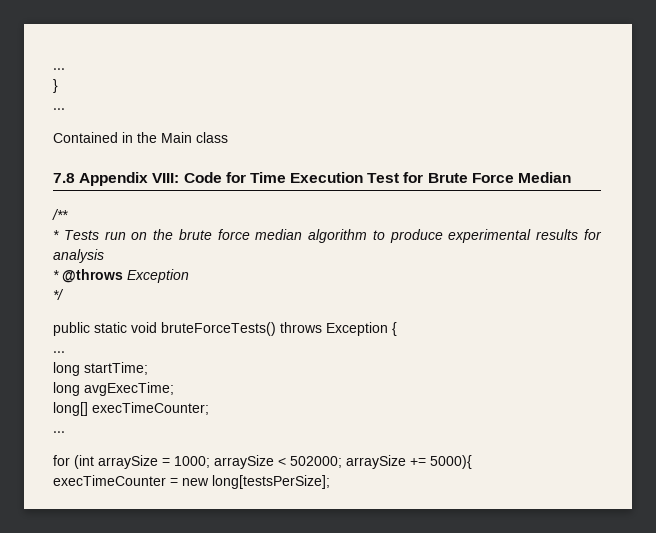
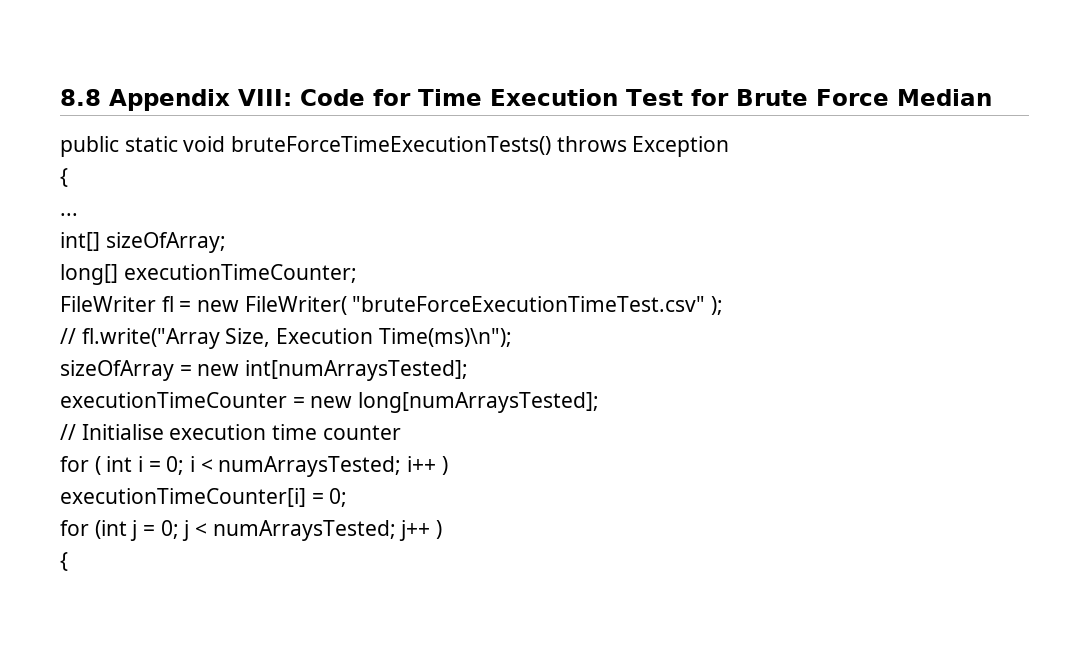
[53,68,65,70] [53,79,58,93] [53,108,65,110] [53,132,228,143] [53,173,75,183] ... // } // ... // Contained in the Main class // 7.8 -> [60,89,101,106] 8.8
[52,209,68,220] [53,229,602,243] [53,249,104,263] [53,269,189,283] [53,289,64,300] // /** // * Tests run on the brute force median algorithm to produce experimental results for analysis // * @throws Exception // */ -> (992, 97) none
[161,322,276,336] bruteForceTests() -> [231,136,552,155] bruteForceTimeExecutionTests()
(388, 329) none -> (730, 146) //
[53,362,148,376] [53,382,174,396] [53,402,209,416] [53,431,65,433] [53,455,472,469] [53,475,330,489] long startTime; // long avgExecTime; // long[] execTimeCounter; // ... // for (int arraySize = 1000; arraySize < 502000; arraySize += 5000){ // execTimeCounter = new long[testsPerSize]; -> [60,232,226,253] [60,264,357,285] [60,296,724,315] [60,328,512,349] [60,360,469,381] [60,392,600,413] [60,424,401,440] [60,456,448,477] [60,488,348,507] [60,520,443,541] [60,552,68,571] int[] sizeOfArray; // long[] executionTimeCounter; // FileWriter fl = new FileWriter( "bruteForceExecutionTimeTest.csv" ); // // fl.write("Array Size, Execution Time(ms)\n"); // sizeOfArray = new int[numArraysTested]; // executionTimeCounter = new long[numArraysTested]; // // Initialise execution time counter // for ( int i = 0; i < numArraysTested; i++ ) // executionTimeCounter[i] = 0; // for (int j = 0; j < numArraysTested; j++ ) // {

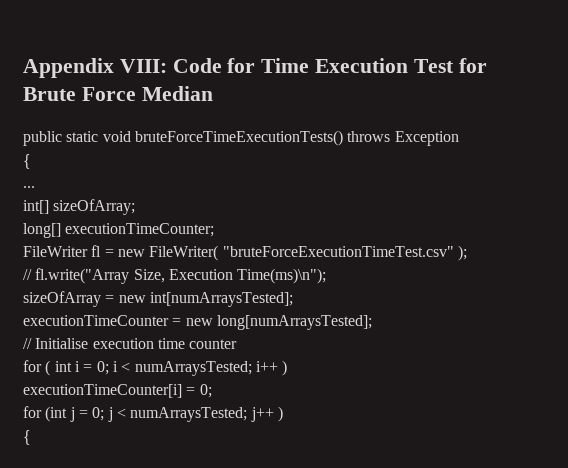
[60,89,101,106] 8.8 -> (23, 68) none

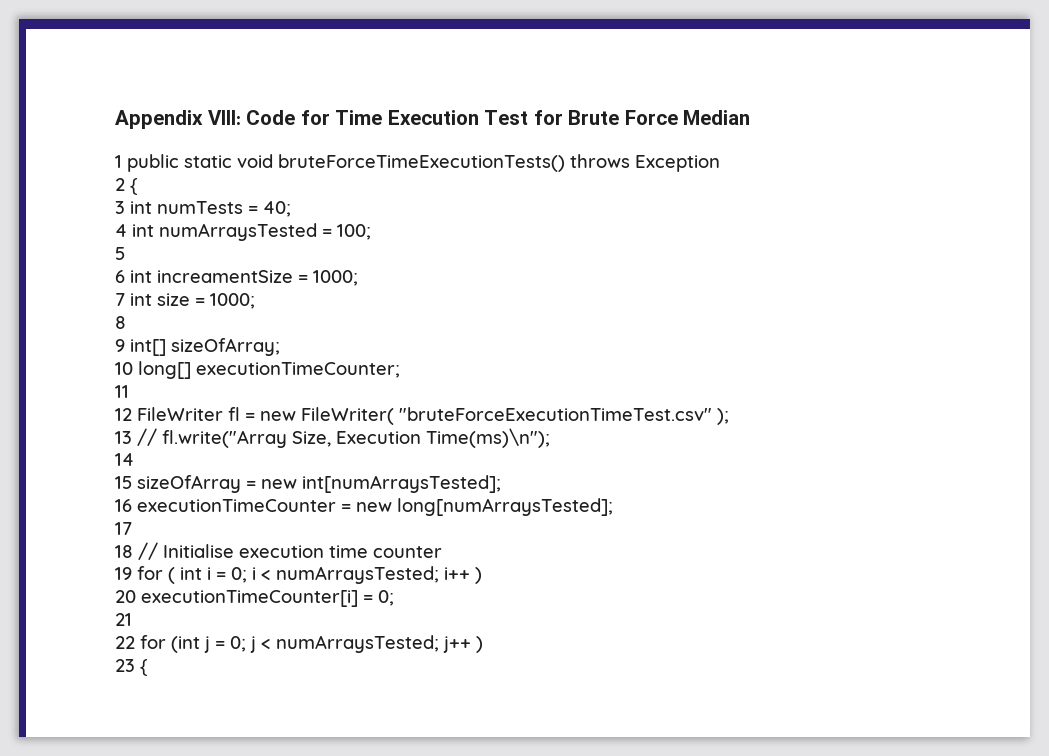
(213, 93) none -> [115,155,122,168] 1
(459, 138) none -> [115,178,125,191] 2
[23,186,35,188] ... // -> [115,201,291,217] [115,223,371,241] [115,247,125,260] [115,270,358,286] [115,293,255,309] [115,316,126,329] [115,339,125,352] 3 int numTests = 40; // 4 int numArraysTested = 100; // 5 // 6 int increamentSize = 1000; // 7 int size = 1000; // 8 // 9
(136, 207) none -> [115,362,133,375] 10
(215, 230) none -> [115,385,129,398] [115,408,132,421] 11 // 12
(467, 253) none -> [115,431,132,444] 13
(327, 276) none -> [115,453,134,466] [115,476,132,489] 14 // 15
(293, 299) none -> [115,499,132,512] 16
(372, 322) none -> [115,522,132,535] [115,545,133,558] 17 // 18
(238, 344) none -> [115,567,132,580] 19
(288, 368) none -> [115,590,136,603] 20
(212, 391) none -> [115,613,132,626] [115,636,135,649] 21 // 22
(283, 414) none -> [115,659,135,672] 23

